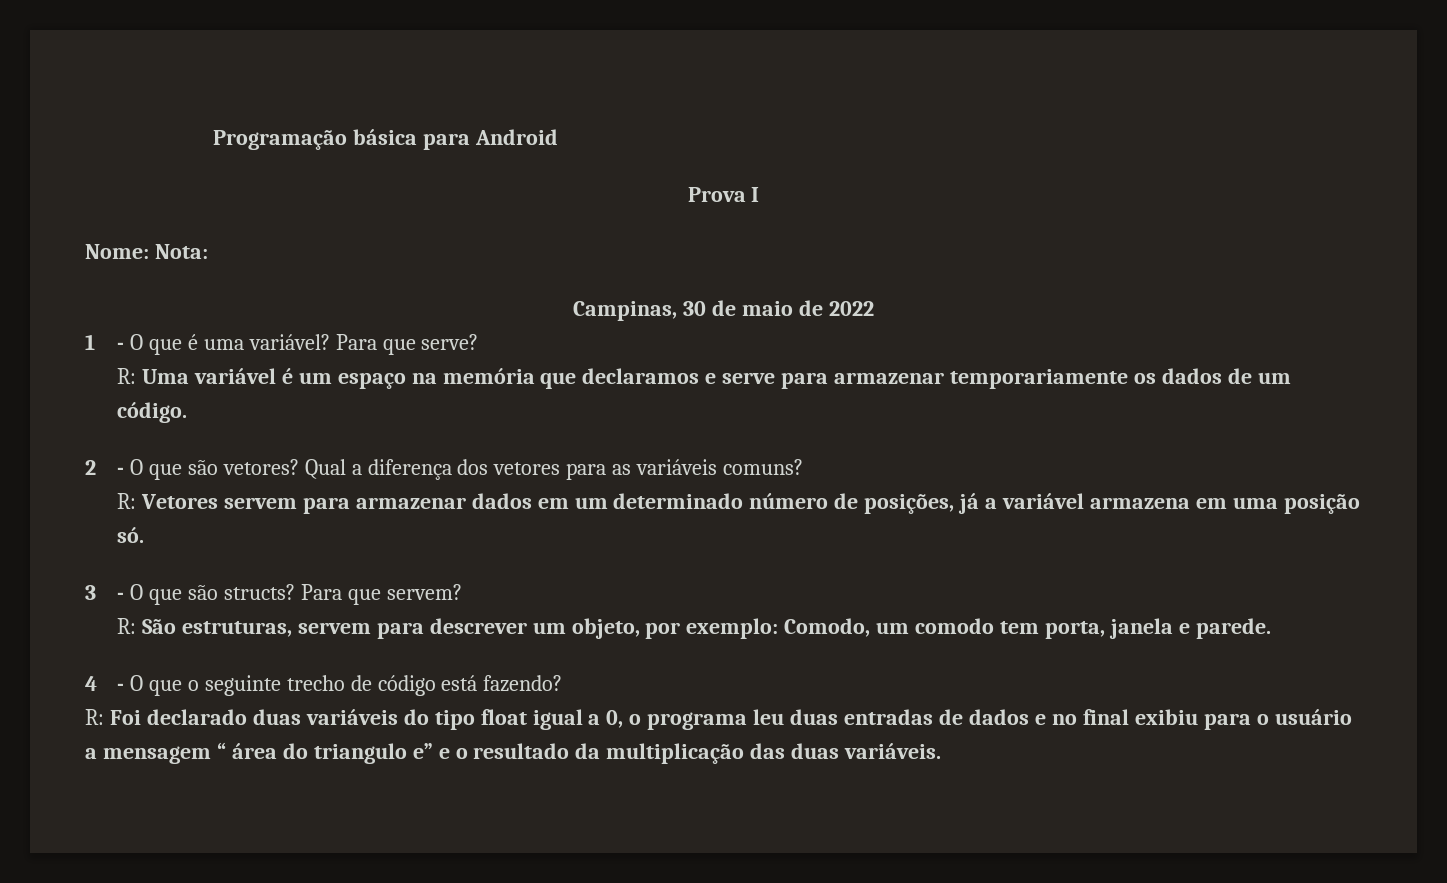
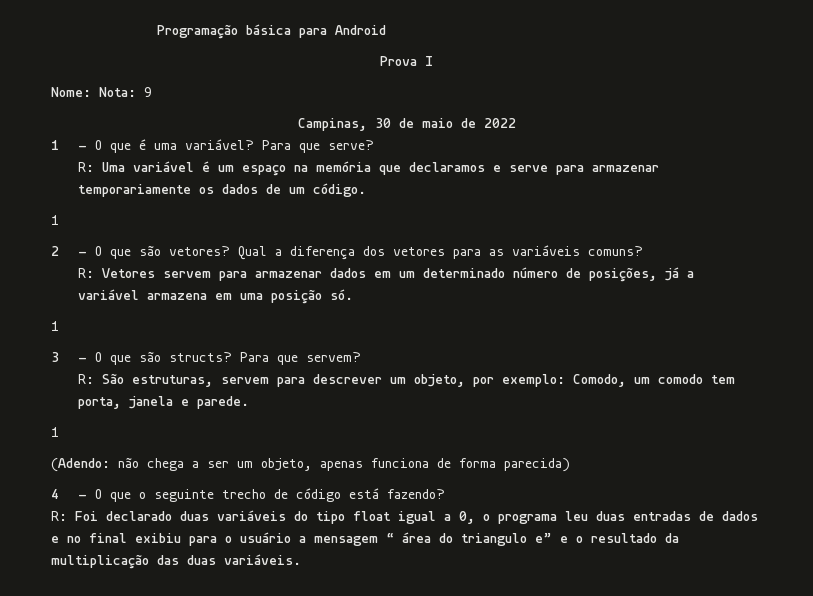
(208, 251) none -> [144,87,152,97] 9
(187, 412) none -> [51,215,59,225] // 1
(144, 535) none -> [51,321,59,331] // 1
(1271, 628) none -> [51,427,59,437] [51,457,570,472] // 1 // (Adendo: não chega a ser um objeto, apenas funciona de forma parecida)

